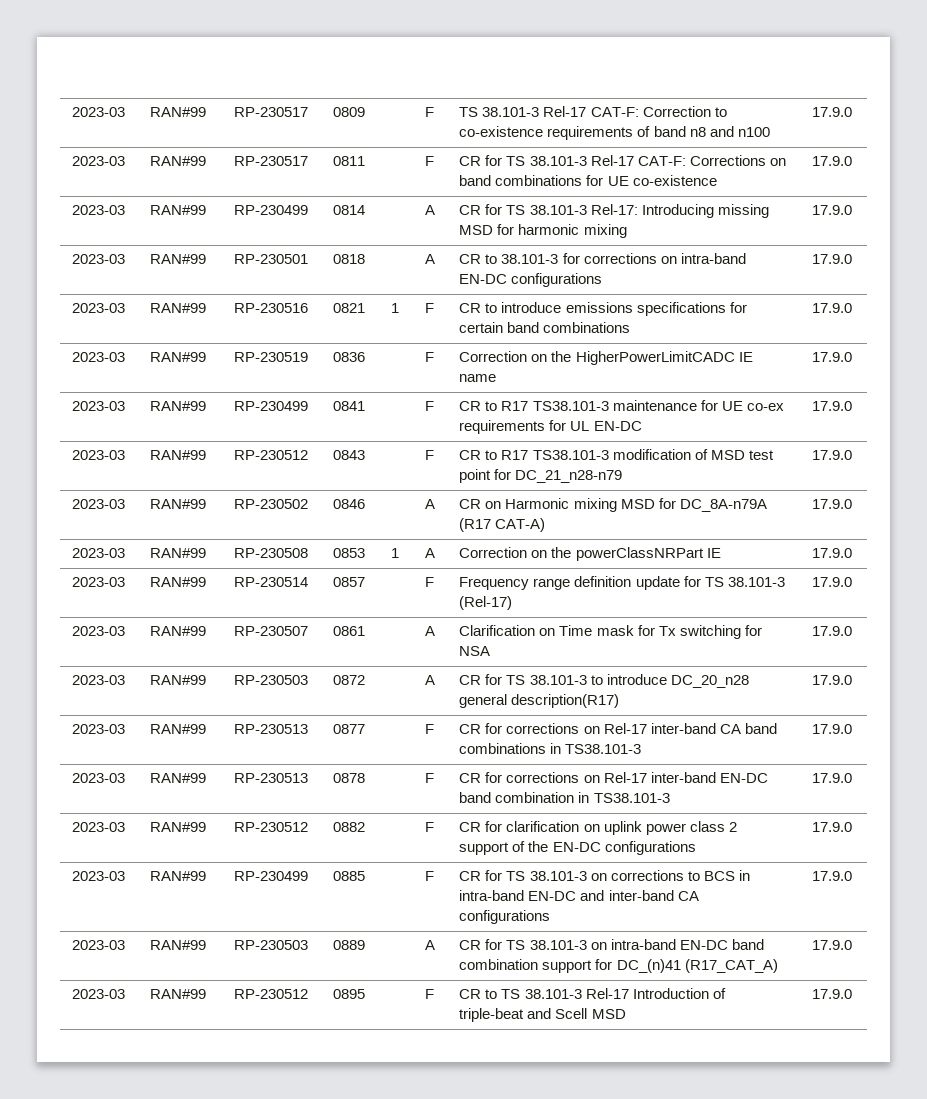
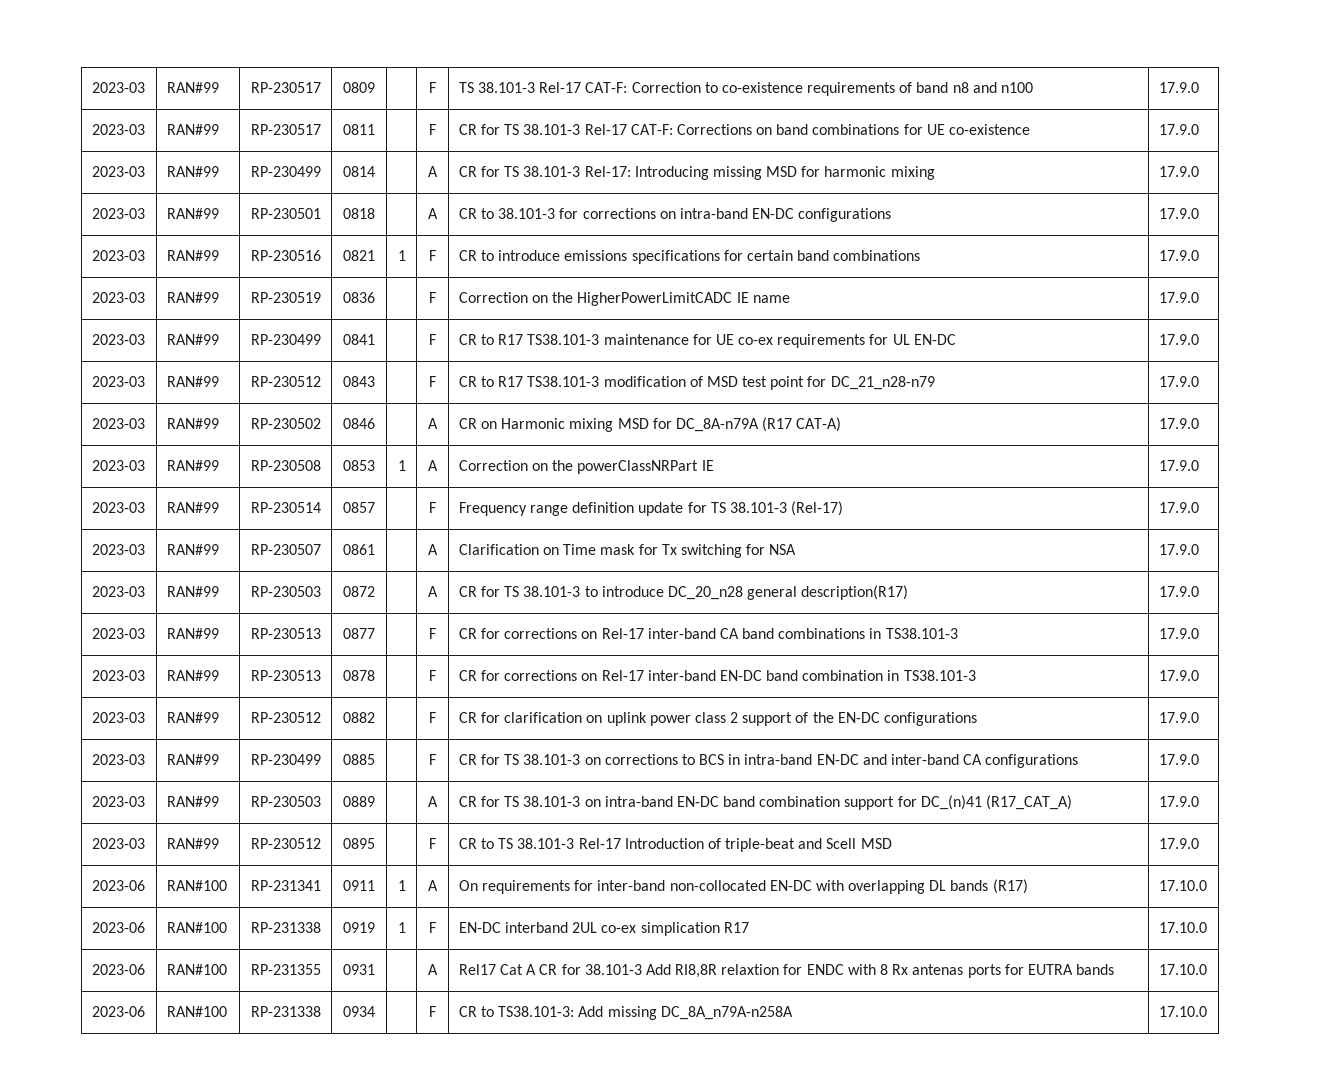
(853, 994) none -> [91,880,145,891] [166,880,227,891] [250,880,321,891] [343,880,375,891] [397,880,406,891] [428,880,438,891] [458,879,1028,894] [1158,880,1207,891] [91,922,145,933] [166,922,227,933] [250,922,321,933] [343,922,375,933] [397,922,406,933] [429,922,436,933] [458,922,749,936] [1158,922,1207,933] [91,964,145,975] [166,964,227,975] [250,964,321,975] [343,964,375,975] [428,964,438,975] [458,964,1115,978] [1158,964,1207,975] [91,1006,145,1017] [166,1006,227,1017] [250,1006,321,1017] [343,1006,375,1017] [429,1006,436,1017] [458,1006,793,1020] [1158,1006,1207,1017] // 2023-06 | RAN#100 | RP-231341 | 0911 | 1 | A | On requirements for inter-band non-collocated EN-DC with overlapping DL bands (R17) | 17.10.0 // 2023-06 | RAN#100 | RP-231338 | 0919 | 1 | F | EN-DC interband 2UL co-ex simplication R17 | 17.10.0 // 2023-06 | RAN#100 | RP-231355 | 0931 | | A | Rel17 Cat A CR for 38.101-3 Add RI8,8R relaxtion for ENDC with 8 Rx antenas ports for EUTRA bands | 17.10.0 // 2023-06 | RAN#100 | RP-231338 | 0934 | | F | CR to TS38.101-3: Add missing DC_8A_n79A-n258A | 17.10.0

